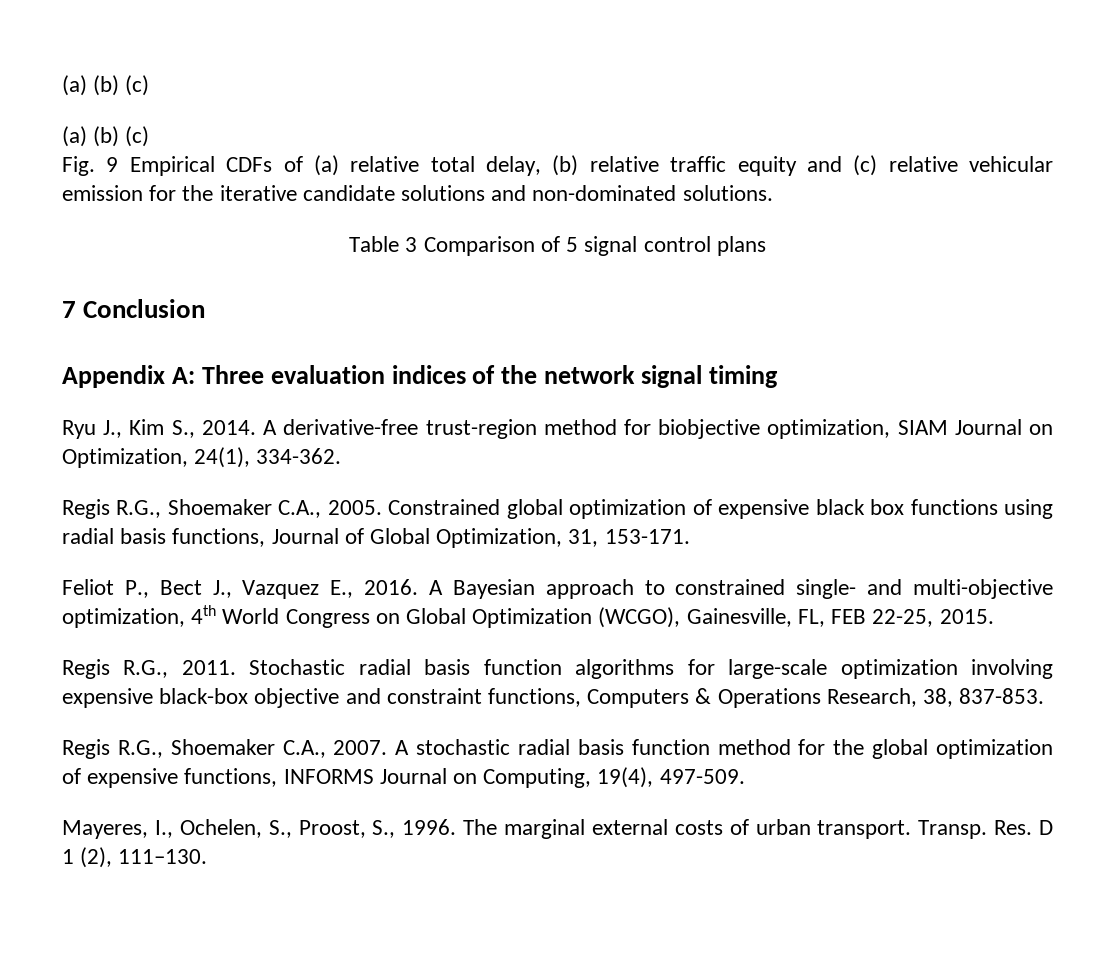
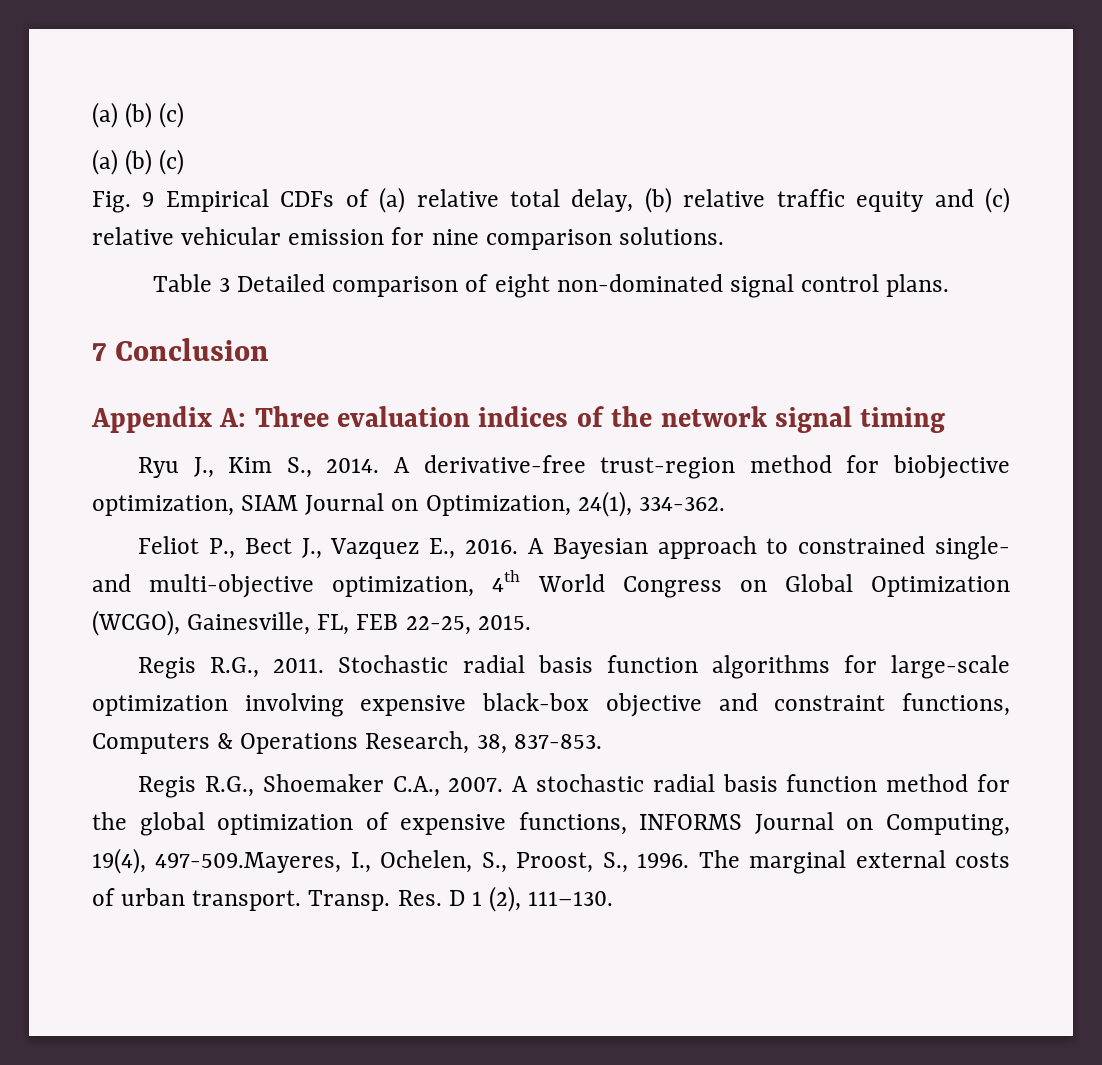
[182,185,773,201] [349,236,579,256] the iterative candidate solutions and non-dominated solutions. // Table 3 Comparison of 5 -> [431,227,724,250] [152,274,723,298] nine comparison solutions. // Table 3 Detailed comparison of eight non-dominated
[716,236,766,256] plans -> [886,274,950,297] plans.
[62,499,1053,519] [62,528,690,548] // Regis R.G., Shoemaker C.A., 2005. Constrained global optimization of expensive black box functions using radial basis functions, Journal of Global Optimization, 31, 153-171. -> (725, 504) none
[659,769,745,784] [62,820,148,839] 497-509. // Mayeres, -> [155,852,342,873] 497-509.Mayeres,

